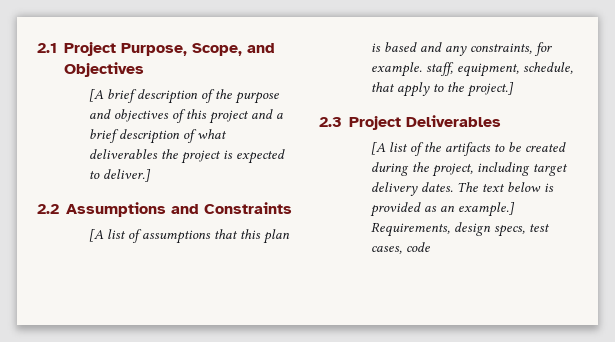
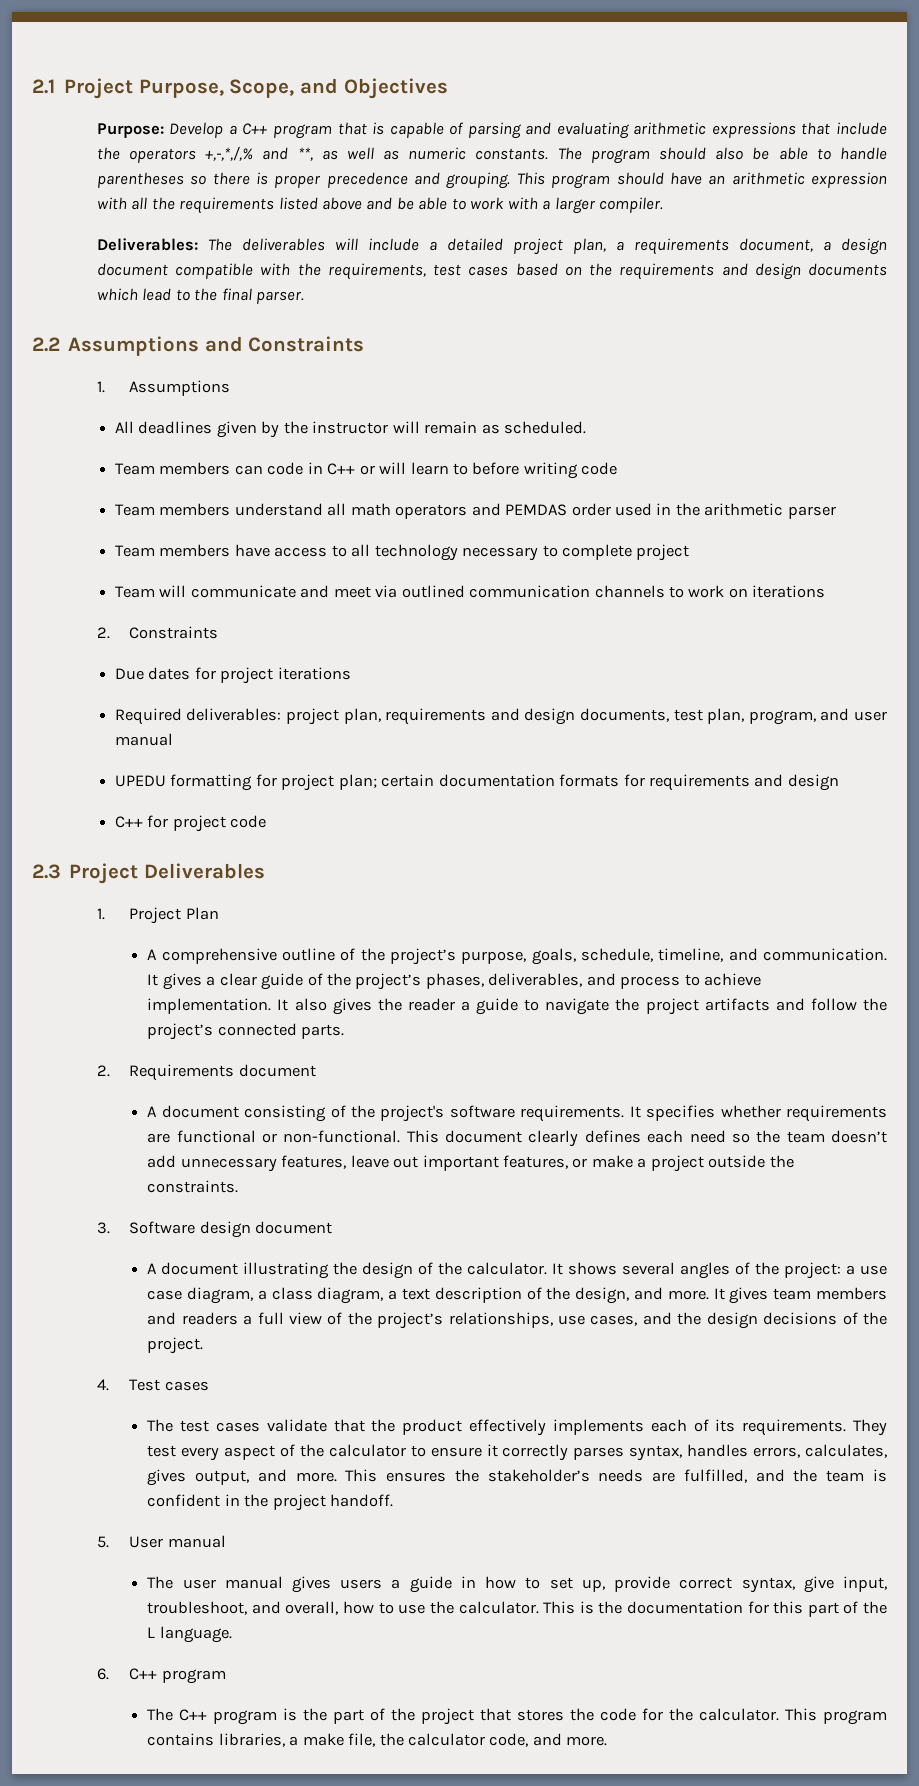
[89,89,280,104] [89,109,284,124] [89,129,228,144] [89,149,286,164] [89,169,152,182] [37,202,292,217] [89,229,291,244] [371,42,553,56] [371,62,574,77] [371,82,515,97] [319,115,501,130] [371,142,567,156] [371,162,569,177] [371,182,555,196] [370,202,516,217] [371,222,551,237] [371,242,431,254] [A brief description of the purpose and objectives of this project and a brief description of what deliverables the project is expected to deliver.] // 2.2 Assumptions and Constraints // [A list of assumptions that this plan is based and any constraints, for example. staff, equipment, schedule, that apply to the project.] // 2.3 Project Deliverables // [A list of the artifacts to be created during the project, including target delivery dates. The text below is provided as an example.] Requirements, design specs, test cases, code -> [96,122,888,139] [96,146,888,164] [96,172,887,189] [96,197,664,214] [96,238,887,255] [96,263,888,280] [96,288,305,304] [32,336,365,356] [96,380,231,396] [114,421,586,438] [114,462,618,479] [114,503,836,519] [114,544,690,561] [114,585,826,598] [96,626,219,639] [114,667,351,684] [114,708,887,725] [114,733,173,746] [114,774,839,791] [114,815,267,832] [32,863,265,884] [96,907,219,924] [147,948,887,965] [147,973,762,990] [147,998,888,1015] [147,1023,345,1040] [96,1064,316,1081] [147,1105,887,1122] [147,1130,887,1147] [147,1155,794,1172] [147,1180,239,1193] [96,1221,333,1238] [147,1262,887,1279] [147,1287,887,1304] [147,1312,887,1329] [147,1337,204,1354] [96,1379,209,1391] [147,1419,887,1436] [147,1444,888,1461] [147,1469,887,1486] [147,1494,394,1511] [96,1535,226,1548] [147,1576,887,1593] [147,1601,887,1617] [147,1626,232,1643] [96,1668,226,1684] [147,1708,888,1725] [147,1733,608,1747] Purpose: Develop a C++ program that is capable of parsing and evaluating arithmetic expressions that include the operators +,-,*,/,% and **, as well as numeric constants. The program should also be able to handle parentheses so there is proper precedence and grouping. This program should have an arithmetic expression with all the requirements listed above and be able to work with a larger compiler. // Deliverables: The deliverables will include a detailed project plan, a requirements document, a design document compatible with the requirements, test cases based on the requirements and design documents which lead to the final parser. // 2.2 Assumptions and Constraints // 1. Assumptions // All deadlines given by the instructor will remain as scheduled. // Team members can code in C++ or will learn to before writing code // Team members understand all math operators and PEMDAS order used in the arithmetic parser // Team members have access to all technology necessary to complete project // Team will communicate and meet via outlined communication channels to work on iterations // 2. Constraints // Due dates for project iterations // Required deliverables: project plan, requirements and design documents, test plan, program, and user manual // UPEDU formatting for project plan; certain documentation formats for requirements and design // C++ for project code // 2.3 Project Deliverables // 1. Project Plan // A comprehensive outline of the project’s purpose, goals, schedule, timeline, and communication. It gives a clear guide of the project’s phases, deliverables, and process to achieve implementation. It also gives the reader a guide to navigate the project artifacts and follow the project’s connected parts. // 2. Requirements document // A document consisting of the project's software requirements. It specifies whether requirements are functional or non-functional. This document clearly defines each need so the team doesn’t add unnecessary features, leave out important features, or make a project outside the constraints. // 3. Software design document // A document illustrating the design of the calculator. It shows several angles of the project: a use case diagram, a class diagram, a text description of the design, and more. It gives team members and readers a full view of the project’s relationships, use cases, and the design decisions of the project. // 4. Test cases // The test cases validate that the product effectively implements each of its requirements. They test every aspect of the calculator to ensure it correctly parses syntax, handles errors, calculates, gives output, and more. This ensures the stakeholder’s needs are fulfilled, and the team is confident in the project handoff. // 5. User manual // The user manual gives users a guide in how to set up, provide correct syntax, give input, troubleshoot, and overall, how to use the calculator. This is the documentation for this part of the L language. // 6. C++ program // The C++ program is the part of the project that stores the code for the calculator. This program contains libraries, a make file, the calculator code, and more.

